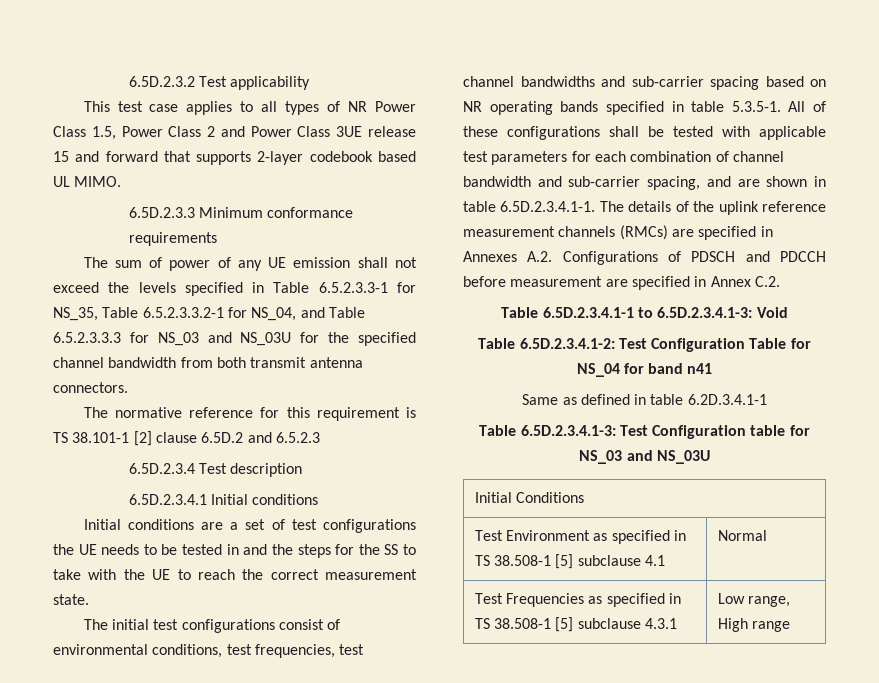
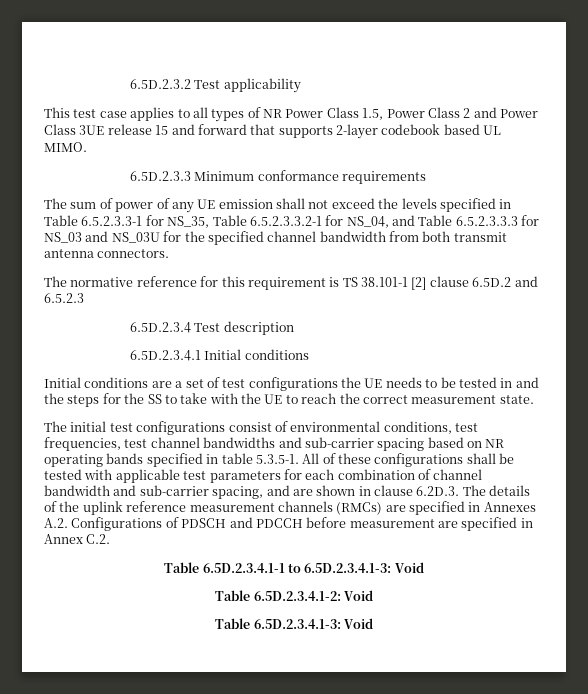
[463,201,596,212] table 6.5D.2.3.4.1-1. -> [374,485,460,496] clause 6.2D.3.
[618,338,811,352] [576,363,713,377] [522,394,767,405] [479,425,810,439] [579,450,710,464] [474,492,585,503] [474,530,687,544] [474,554,666,569] [717,530,767,541] [474,593,682,607] [474,617,678,632] [717,593,791,607] [717,618,791,632] Test Configuration Table for NS_04 for band n41 // Same as defined in table 6.2D.3.4.1-1 // Table 6.5D.2.3.4.1-3: Test Configuration table for NS_03 and NS_03U // Initial Conditions // Test Environment as specified in TS 38.508-1 [5] subclause 4.1 | Normal // Test Frequencies as specified in TS 38.508-1 [5] subclause 4.3.1 | Low range, High range -> [343,590,373,601] [215,618,373,629] Void // Table 6.5D.2.3.4.1-3: Void

